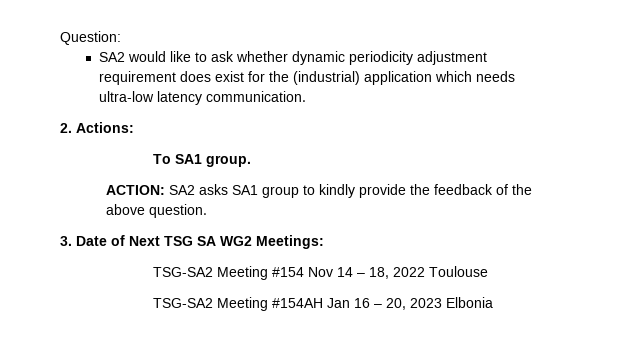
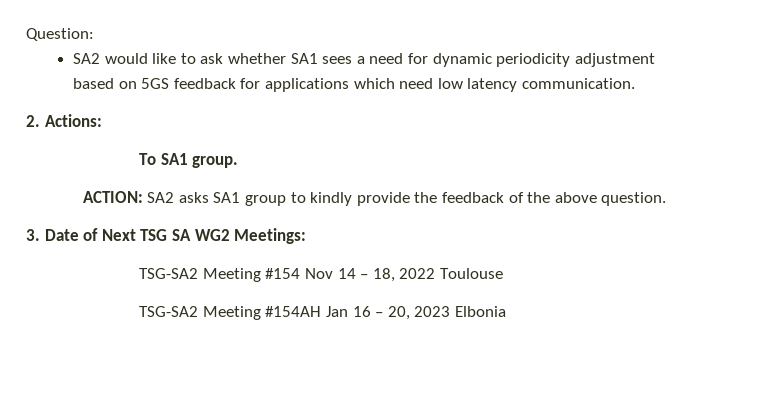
[291,51,487,65] [98,71,515,85] [98,91,154,102] dynamic periodicity adjustment requirement does exist for the (industrial) application which needs ultra-low -> [290,53,655,67] [73,78,463,92] SA1 sees a need for dynamic periodicity adjustment based on 5GS feedback for applications which need low

